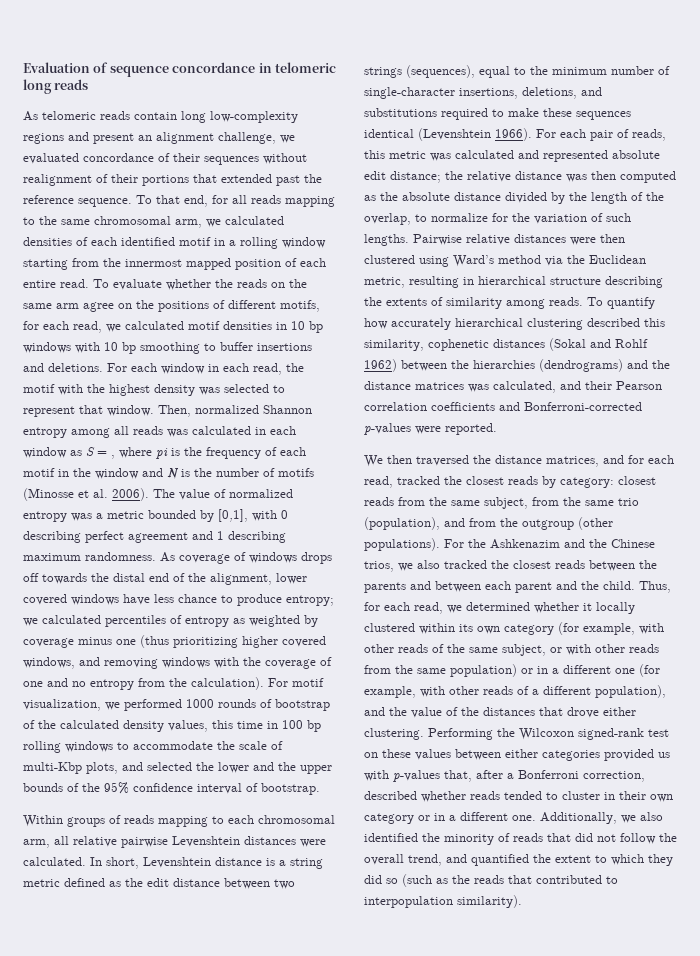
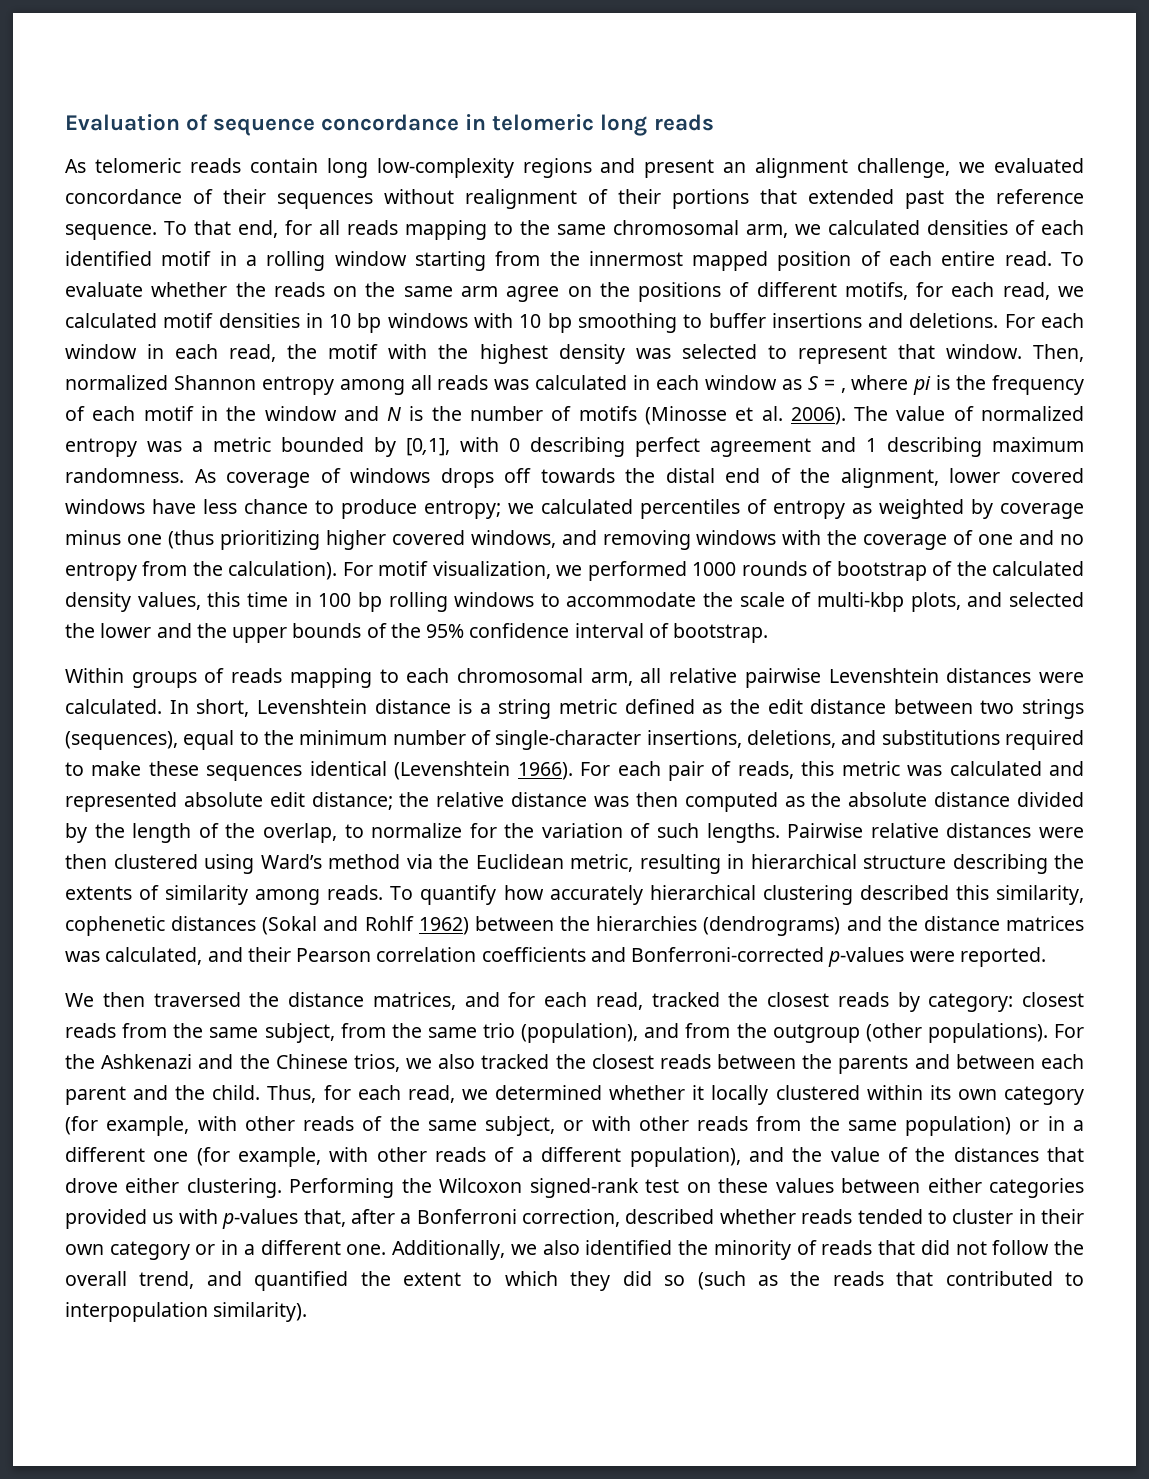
[23,762,82,774] multi-Kbp -> [817,592,905,612] multi-kbp
[490,539,560,549] Ashkenazim -> [101,1054,193,1069] Ashkenazi

